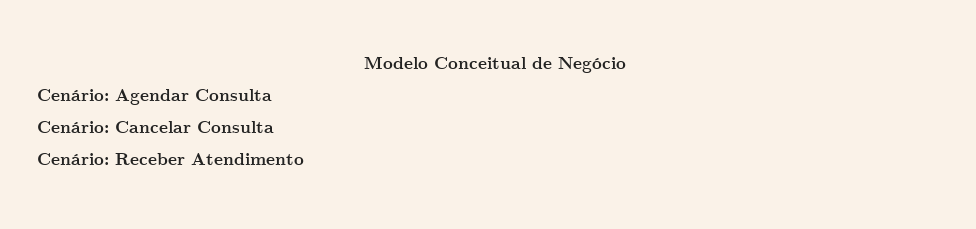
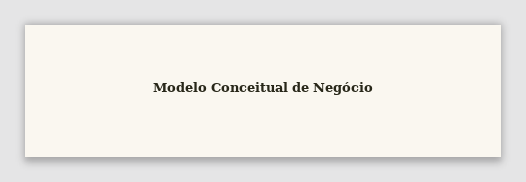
[37,89,272,105] [37,121,274,133] [37,153,304,165] // Cenário: Agendar Consulta // Cenário: Cancelar Consulta // Cenário: Receber Atendimento -> (373, 88) none

